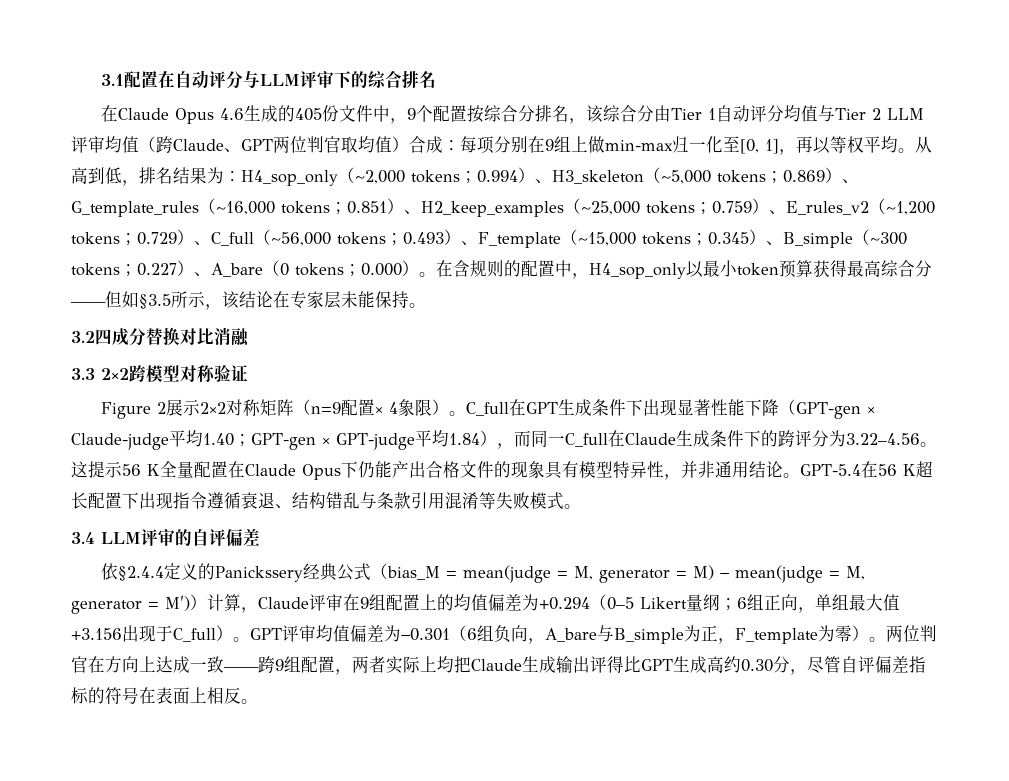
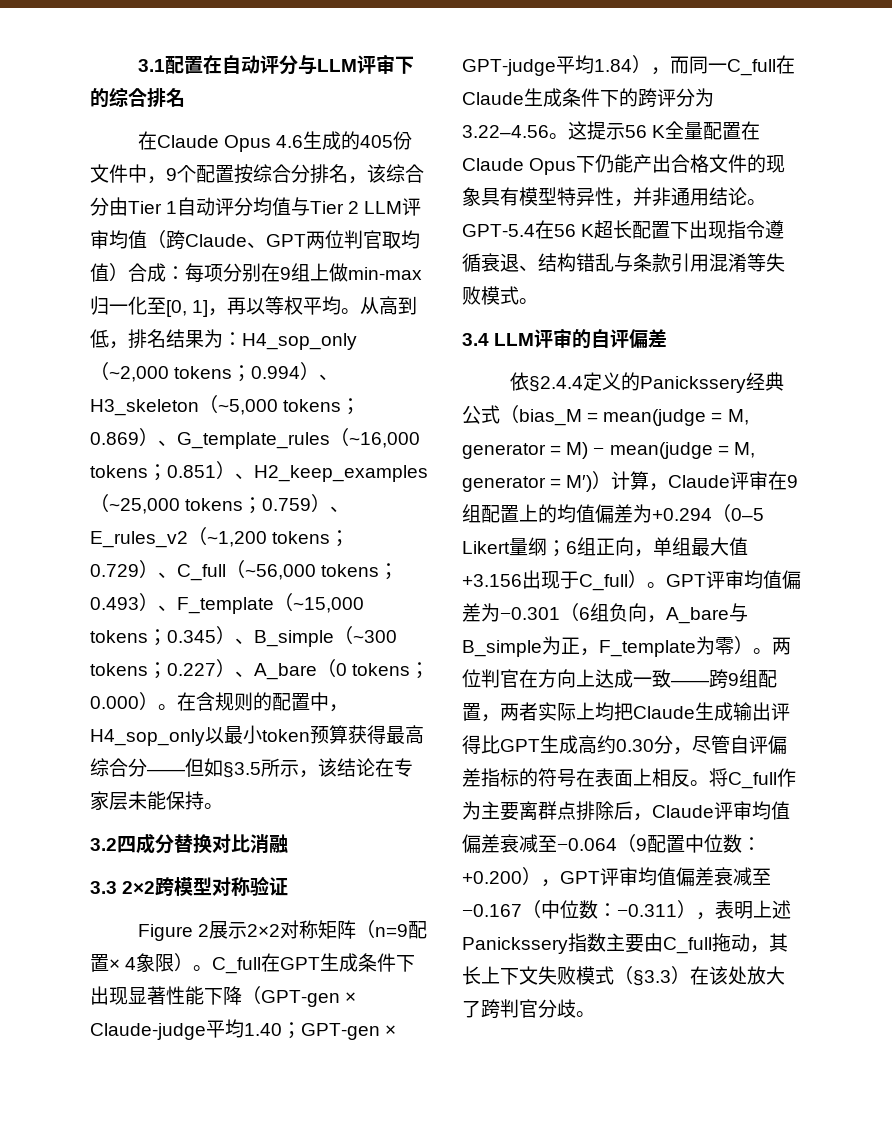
(258, 701) none -> [709,768,796,789] [462,801,790,821] [462,834,761,854] [462,867,771,887] [462,900,791,920] [462,933,788,954] [462,966,785,986] [462,999,595,1019] 将C_full作为主要离群点排除后，Claude评审均值偏差衰减至−0.064（9配置中位数：+0.200），GPT评审均值偏差衰减至−0.167（中位数：−0.311），表明上述Panickssery指数主要由C_full拖动，其长上下文失败模式（§3.3）在该处放大了跨判官分歧。

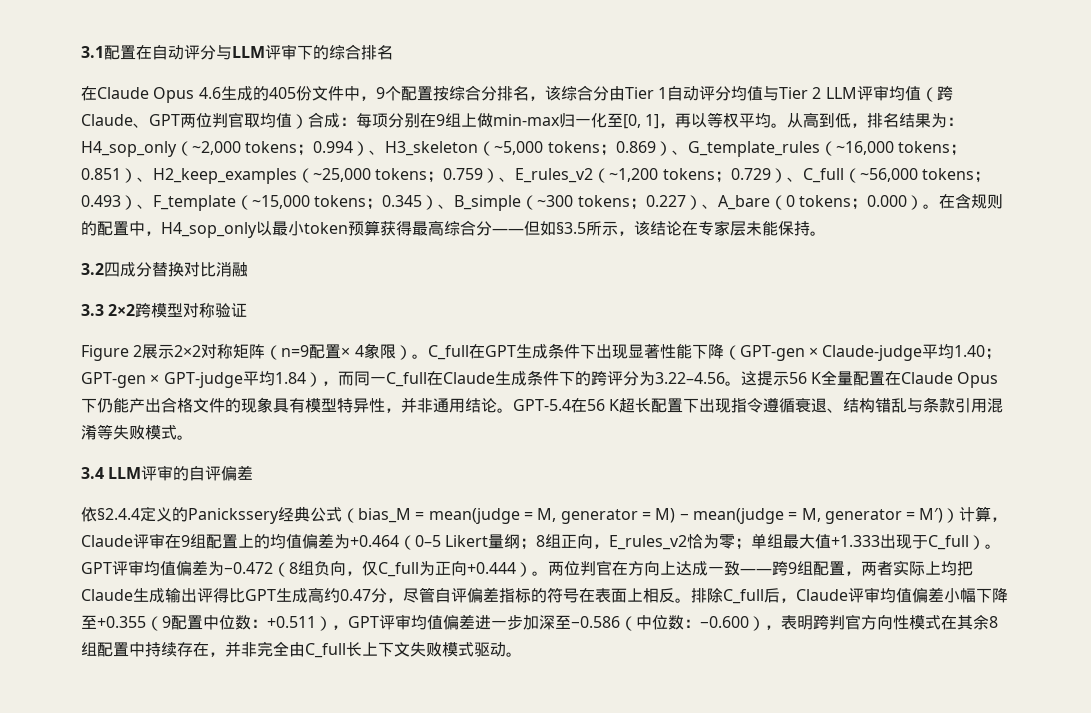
[652,508,712,521] +0.294 -> [350,535,399,547] +0.464
[566,541,577,554] 6 -> [536,535,546,547] 8
(653, 553) none -> [609,533,752,550] E_rules_v2恰为零；
[462,574,522,587] +3.156 -> [831,535,881,547] +1.333
[500,603,748,624] [462,636,734,657] −0.301（6组负向，A_bare与B_simple为正，F_template为零 -> [224,561,516,577] −0.472（8组负向，仅C_full为正向+0.444
[616,739,654,752] 0.30 -> [340,589,371,601] 0.47
[709,768,796,789] [462,801,614,821] 将C_full作为主要离群点排除 -> [691,588,764,604] 排除C_full
[500,834,617,853] 衰减至−0.064 -> [944,588,1008,603] [81,615,146,629] 小幅下降至+0.355
[462,871,522,884] +0.200 -> [267,616,316,628] +0.511
[714,867,771,886] [462,904,522,917] 衰减至−0.167 -> [475,615,620,630] 进一步加深至−0.586
[617,904,677,917] −0.311 -> [700,616,749,628] −0.600
[753,900,791,919] [462,933,788,954] [462,966,785,986] [462,999,576,1019] 上述Panickssery指数主要由C_full拖动，其长上下文失败模式（§3.3）在该处放大了跨判官分歧 -> [813,614,998,630] [81,641,506,658] 跨判官方向性模式在其余8组配置中持续存在，并非完全由C_full长上下文失败模式驱动

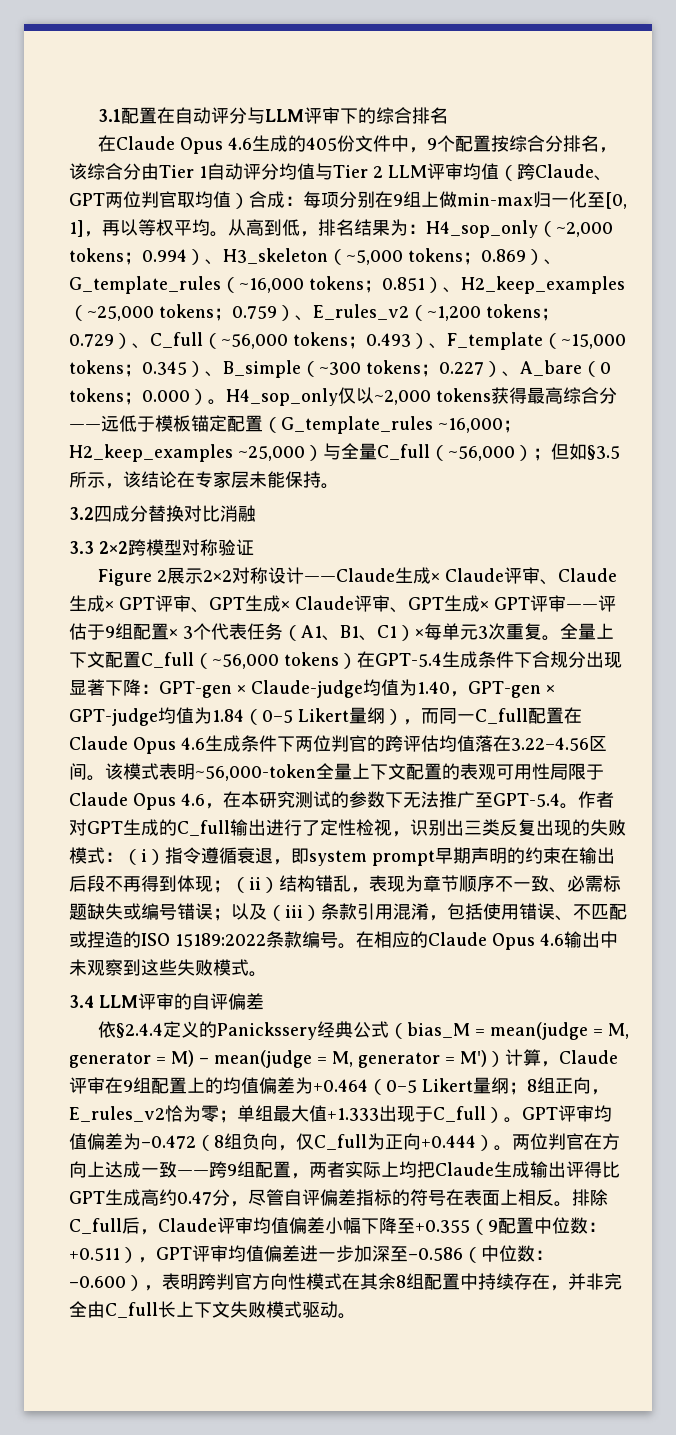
[938,194,1003,209] [81,220,380,238] 在含规则的配置中，H4_sop_only以最小token预算 -> [226,387,491,406] H4_sop_only仅以~2,000 tokens
(524, 231) none -> [101,415,521,434] [69,443,551,462] 远低于模板锚定配置（G_template_rules ~16,000；H2_keep_examples ~25,000）与全量C_full（~56,000）；
[233,343,596,360] 矩阵（n=9配置× 4象限）。C_full在GPT生成条件下 -> [267,567,617,585] [69,595,616,613] [69,623,614,641] [69,651,586,669] 设计——Claude生成× Claude评审、Claude生成× GPT评审、GPT生成× Claude评审、GPT生成× GPT评审——评估于9组配置× 3个代表任务（A1、B1、C1）×每单元3次重复。全量上下文配置C_full（~56,000 tokens）在GPT-5.4生成条件下合规分
[659,344,740,360] 性能下降（ -> [105,679,159,696] 下降：
[922,344,1002,360] [81,370,999,388] [81,397,1004,413] [81,424,113,440] 平均1.40；GPT-gen × GPT-judge平均1.84），而同一C_full在Claude生成条件下的跨评分为3.22–4.56。这提示56 K全量配置在Claude Opus下仍能产出合格文件的现象具有模型特异性，并非通用结论。GPT-5.4在56 K超长配置下出现指令遵循衰退、结构错乱与条款引用混淆等 -> [362,679,555,698] [69,707,582,726] [69,735,607,754] [69,763,604,781] [69,791,614,810] [69,819,626,837] [69,847,615,866] [69,875,621,893] [69,903,627,921] [69,931,618,950] [69,959,177,976] 均值为1.40，GPT-gen × GPT-judge均值为1.84（0–5 Likert量纲），而同一C_full配置在Claude Opus 4.6生成条件下两位判官的跨评估均值落在3.22–4.56区间。该模式表明~56,000-token全量上下文配置的表观可用性局限于Claude Opus 4.6，在本研究测试的参数下无法推广至GPT-5.4。作者对GPT生成的C_full输出进行了定性检视，识别出三类反复出现的失败模式：（i）指令遵循衰退，即system prompt早期声明的约束在输出后段不再得到体现；（ii）结构错乱，表现为章节顺序不一致、必需标题缺失或编号错误；以及（iii）条款引用混淆，包括使用错误、不匹配或捏造的ISO 15189:2022条款编号。在相应的Claude Opus 4.6输出中未观察到这些

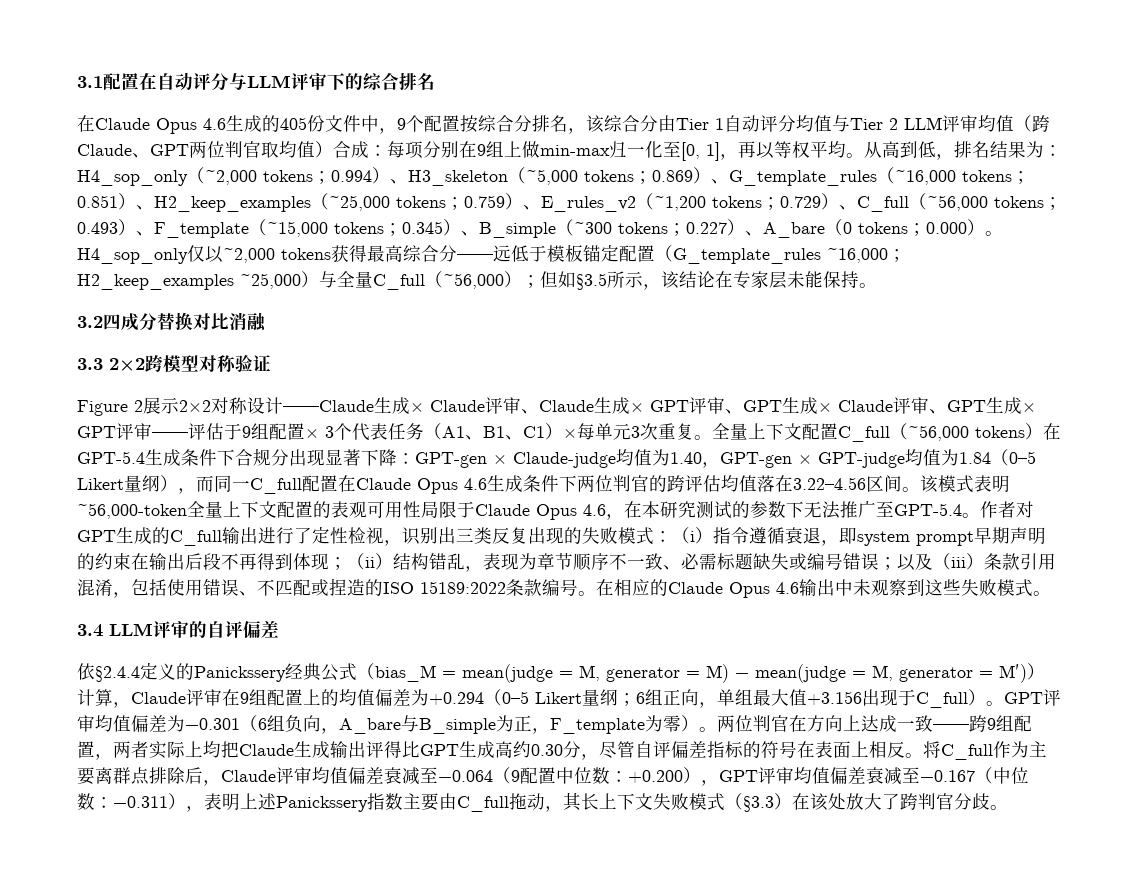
[313,1079,368,1092] +0.464 -> [429,692,484,705] +0.294
[527,1079,537,1092] 8 -> [636,692,645,704] 6
[69,1105,237,1123] E_rules_v2恰为零； -> (717, 705) none
[327,1108,379,1121] +1.333 -> [807,691,862,705] +3.156
[141,1133,476,1151] −0.472（8组负向，仅C_full为正向+0.444 -> [185,715,681,734] −0.301（6组负向，A_bare与B_simple为正，F_template为零
[177,1191,212,1205] 0.47 -> [531,744,563,756] 0.30
[572,1189,608,1206] [69,1218,122,1234] 排除C_full -> [923,741,1047,760] [77,767,185,785] 将C_full作为主要离群点排除
[325,1217,470,1234] 小幅下降至+0.355 -> [384,767,493,785] 衰减至−0.064
[69,1248,120,1261] +0.511 -> [628,770,683,783] +0.200
[300,1245,463,1262] 进一步加深至−0.586 -> [866,767,975,785] 衰减至−0.167
[69,1276,126,1288] −0.600 -> [113,796,168,808] −0.311
[198,1273,622,1291] [69,1301,338,1318] 跨判官方向性模式在其余8组配置中持续存在，并非完全由C_full长上下文失败模式驱动 -> [240,792,990,812] 上述Panickssery指数主要由C_full拖动，其长上下文失败模式（§3.3）在该处放大了跨判官分歧

